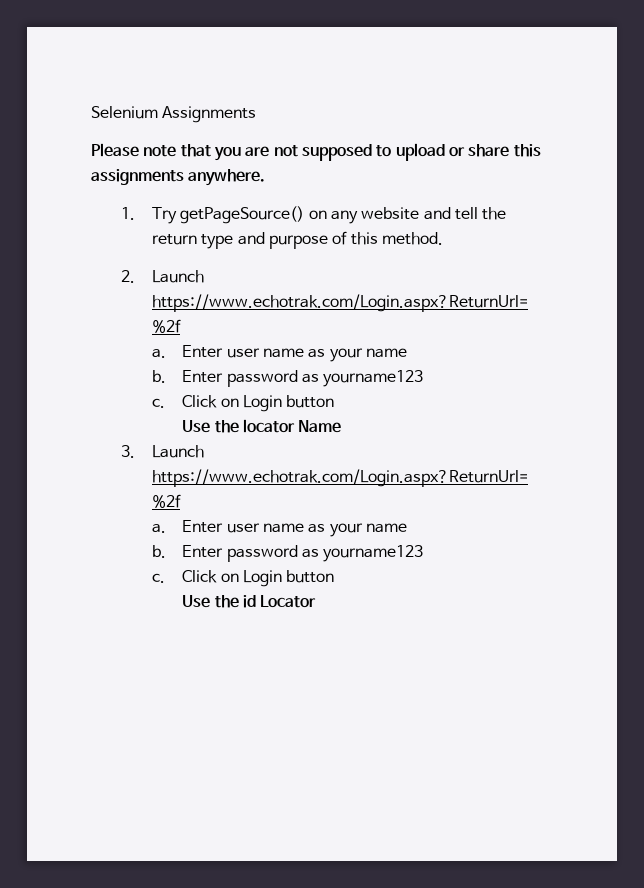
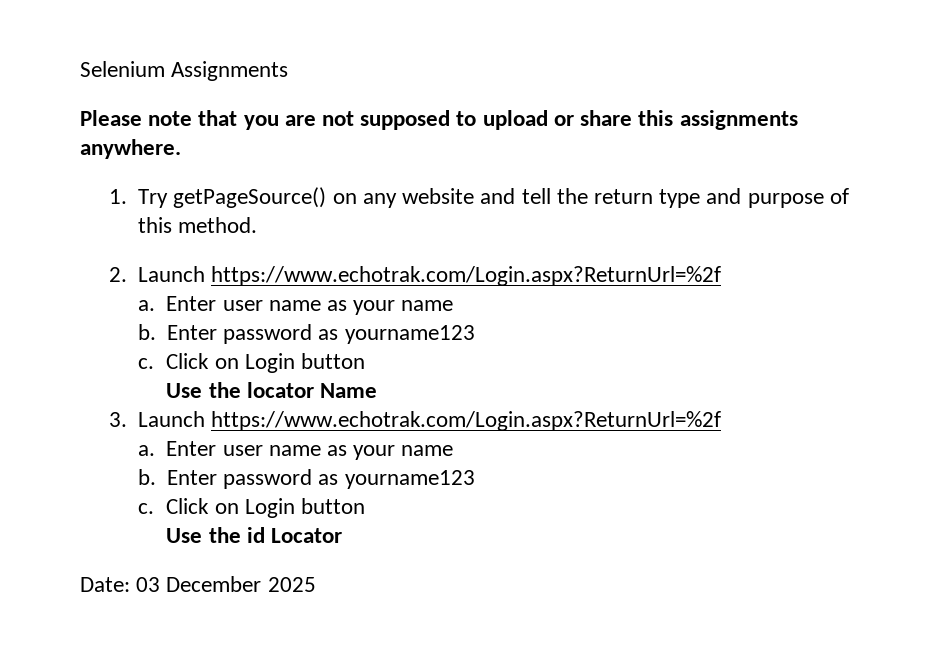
(317, 601) none -> [80,576,316,592] // Date: 03 December 2025

